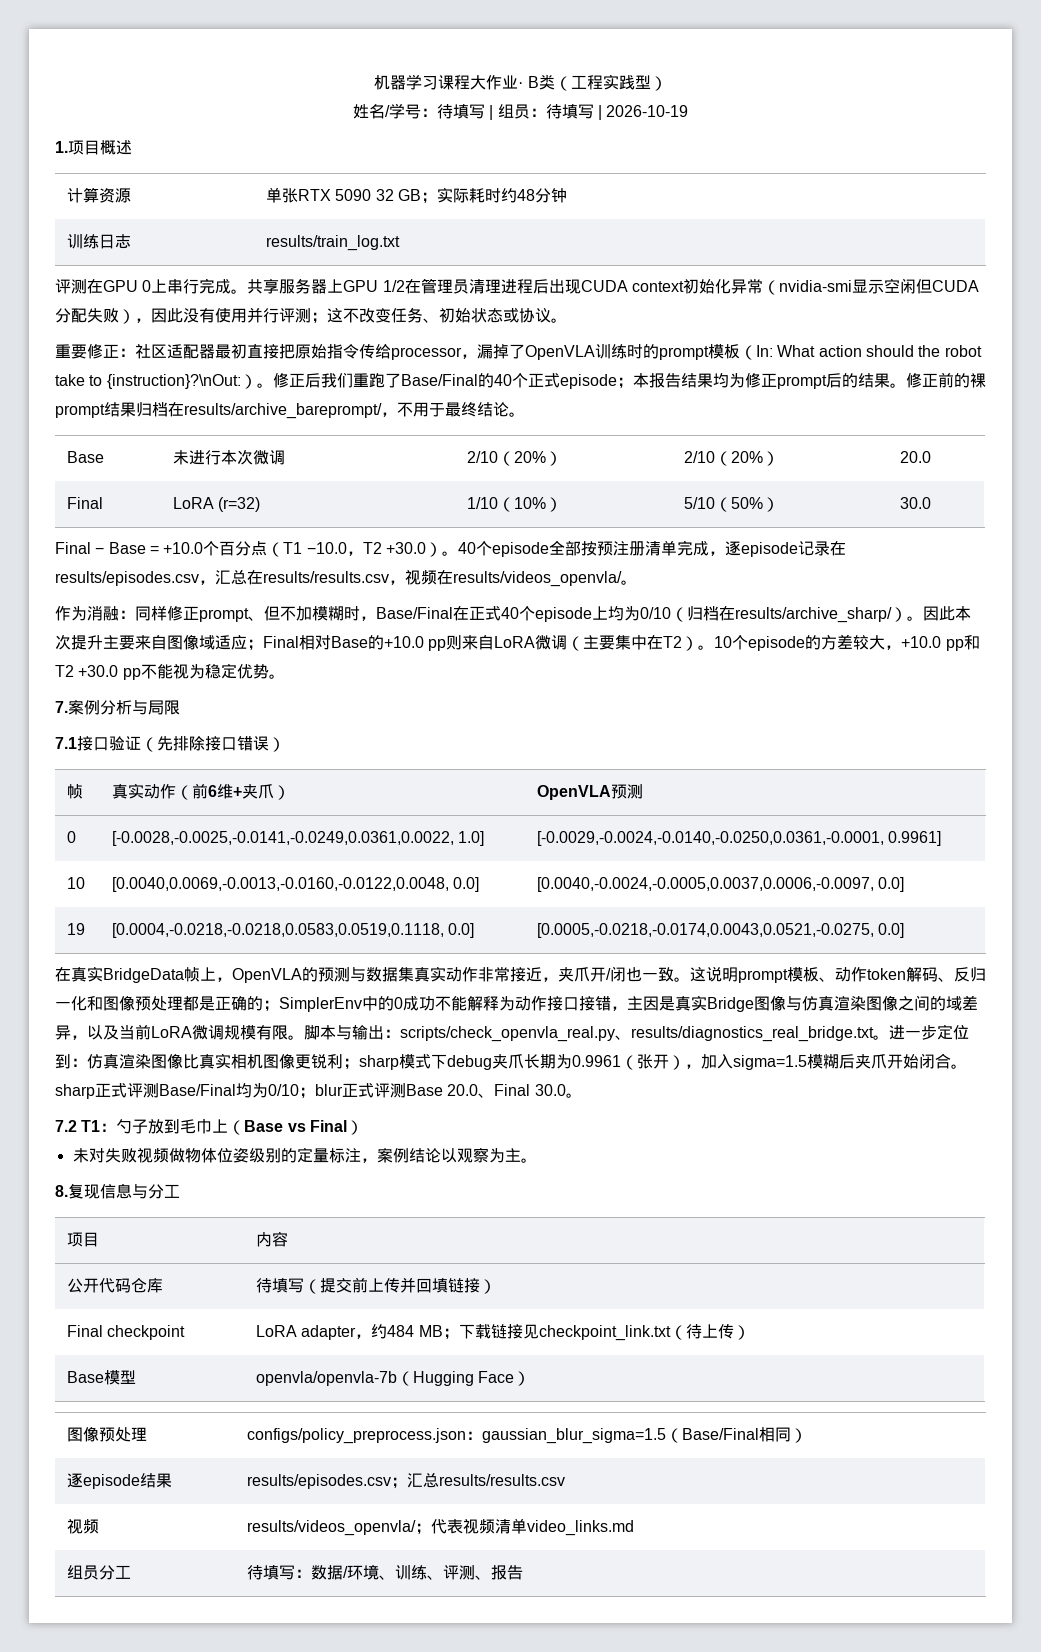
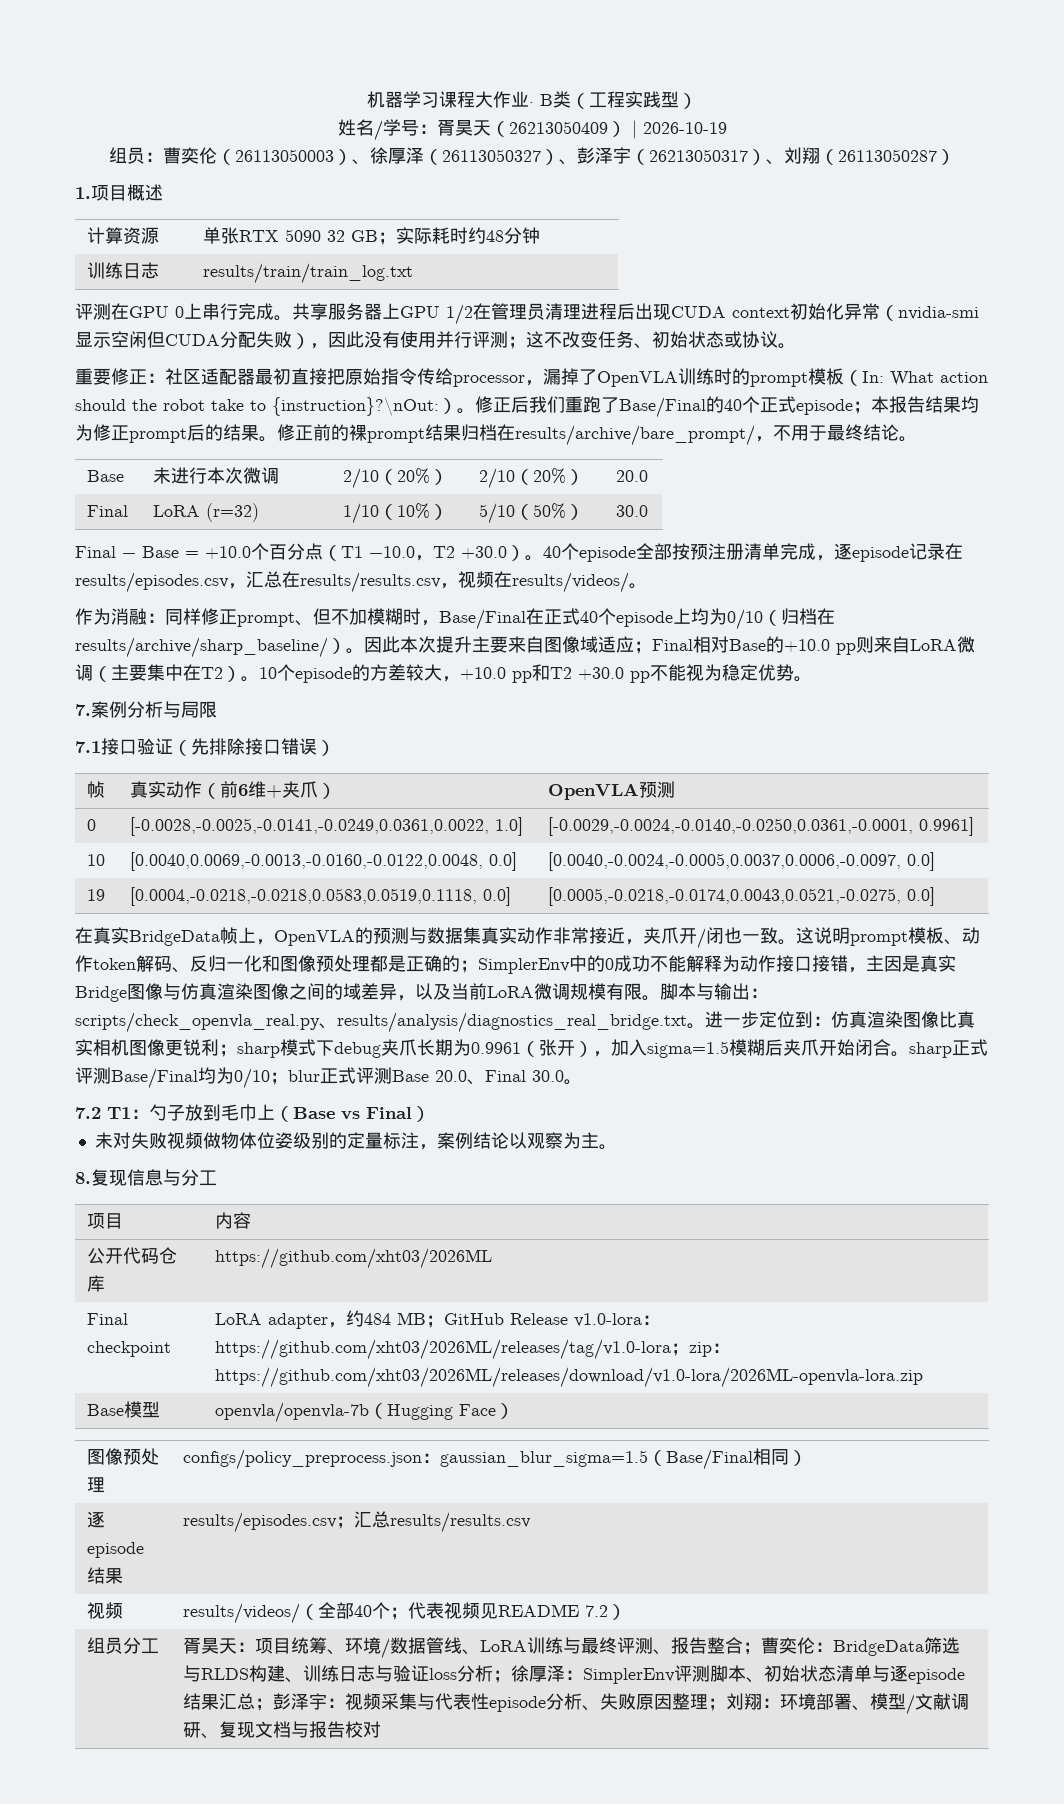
[436,104,689,120] 待填写 | 组员：待填写 | 2026-10-19 -> [436,120,727,139] [109,147,955,165] 胥昊天（26213050409） | 2026-10-19 // 组员：曹奕伦（26113050003）、徐厚泽（26113050327）、彭泽宇（26213050317）、刘翔（26113050287）
[265,235,400,251] results/train_log.txt -> [203,263,414,284] results/train/train_log.txt
[184,403,382,419] results/archive_bareprompt/ -> [515,425,755,446] results/archive/bare_prompt/
[453,571,622,587] results/videos_openvla/ -> [512,572,629,593] results/videos/
[735,607,892,623] results/archive_sharp/ -> [75,637,328,658] results/archive/sharp_baseline/
[631,1026,874,1042] results/diagnostics_real_bridge.txt -> [337,1012,687,1033] results/analysis/diagnostics_real_bridge.txt
[255,1277,496,1294] 待填写（提交前上传并回填链接） -> [215,1248,493,1269] https://github.com/xht03/2026ML
[458,1324,750,1341] 下载链接见checkpoint_link.txt（待上传） -> [444,1313,661,1327] [215,1339,731,1360] [215,1367,924,1388] GitHub Release v1.0-lora：https://github.com/xht03/2026ML/releases/tag/v1.0-lora；zip：https://github.com/xht03/2026ML/releases/download/v1.0-lora/2026ML-openvla-lora.zip
[246,1518,634,1536] [66,1565,131,1580] [246,1564,523,1580] results/videos_openvla/；代表视频清单video_links.md // 组员分工 | 待填写：数据/环境、训练、评测、报告 -> [183,1602,627,1624] [87,1637,160,1654] [183,1637,961,1659] [183,1665,966,1684] [183,1693,970,1715] [183,1721,382,1739] results/videos/（全部40个；代表视频见README 7.2） // 组员分工 | 胥昊天：项目统筹、环境/数据管线、LoRA训练与最终评测、报告整合；曹奕伦：BridgeData筛选与RLDS构建、训练日志与验证loss分析；徐厚泽：SimplerEnv评测脚本、初始状态清单与逐episode结果汇总；彭泽宇：视频采集与代表性episode分析、失败原因整理；刘翔：环境部署、模型/文献调研、复现文档与报告校对

